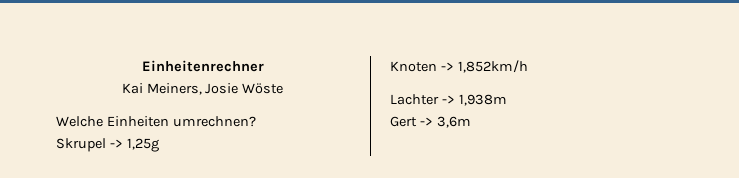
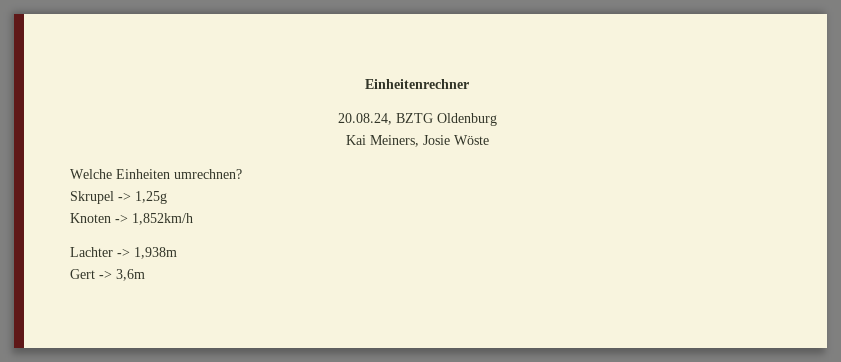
(264, 66) none -> [337,113,497,126] // 20.08.24, BZTG Oldenburg

